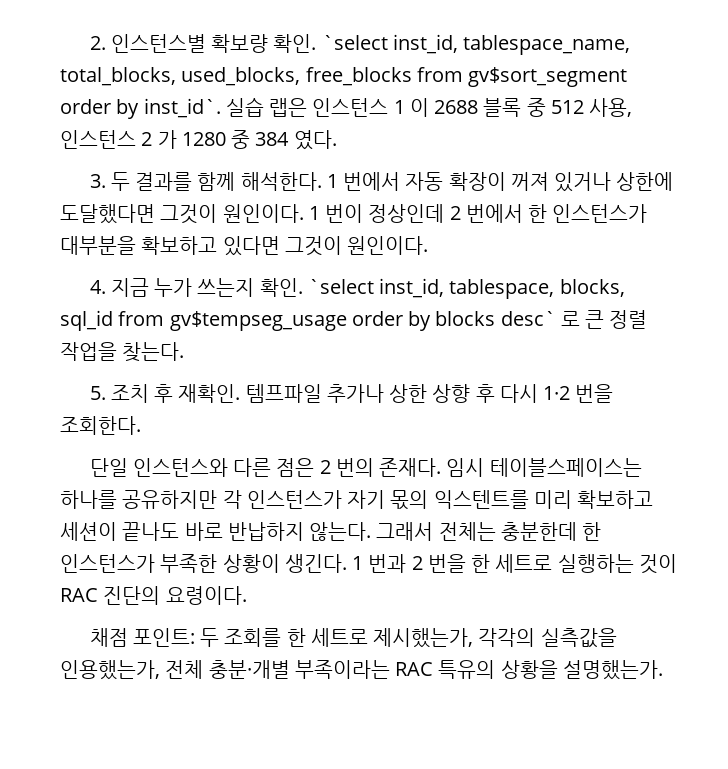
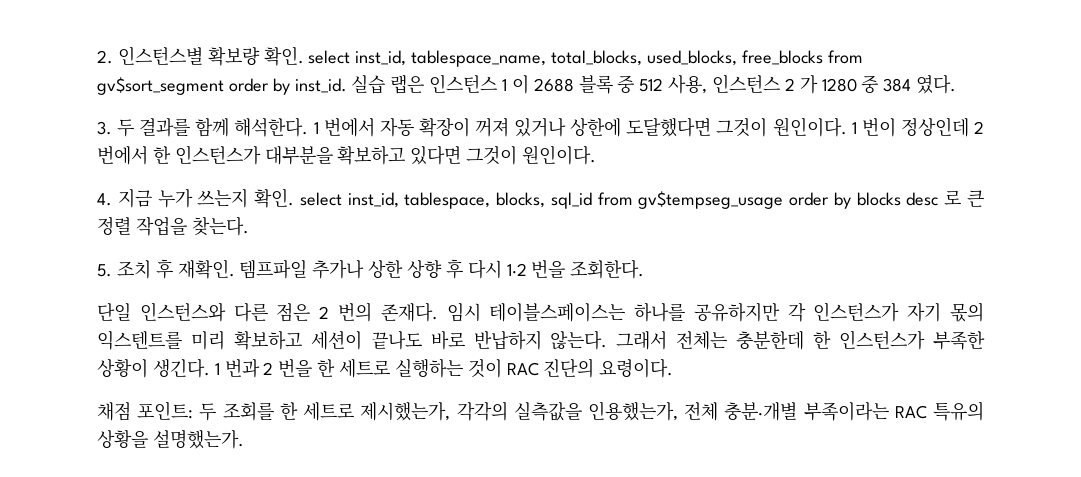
[321,35,388,50] `select -> [308,50,351,64] select
[143,98,221,118] inst_id`. -> [294,78,347,93] inst_id.
[307,279,374,294] `select -> [299,192,342,206] select
[500,311,556,326] desc` -> [906,192,939,206] desc

